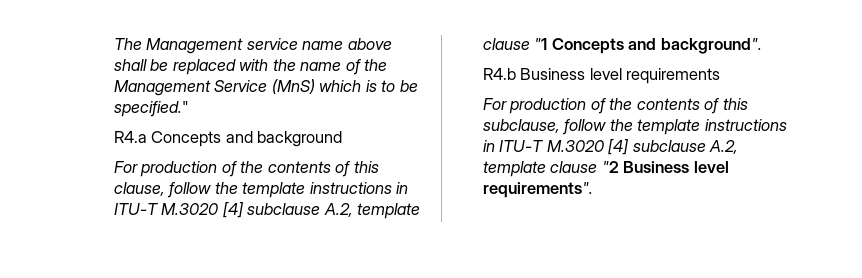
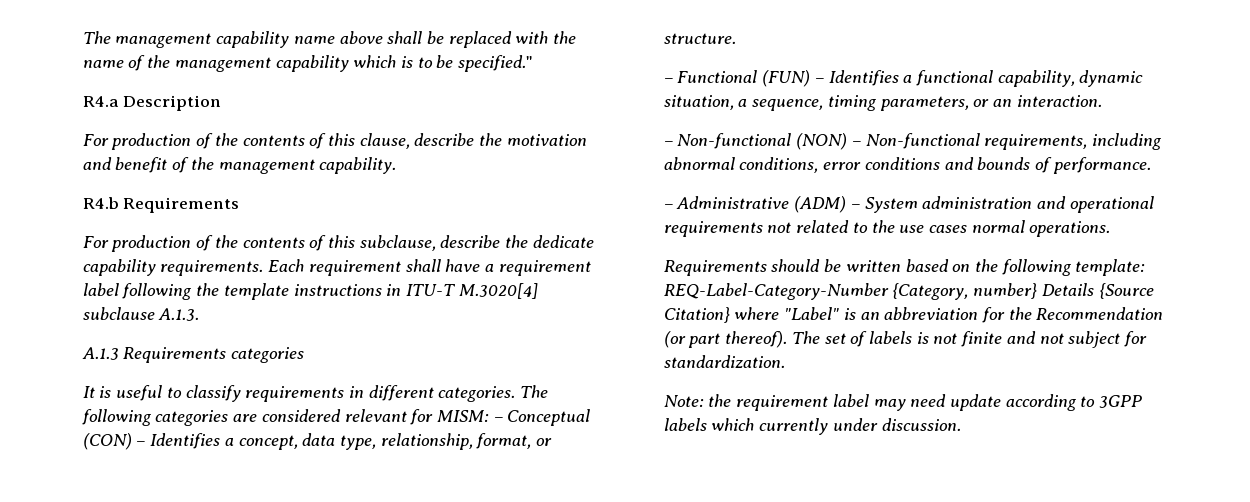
[113,38,298,54] The Management service -> [82,31,290,48] The management capability
[113,79,315,96] Management Service (MnS) -> [174,55,349,72] management capability
[151,131,343,147] Concepts and background -> [123,95,222,111] Description
[167,182,409,198] [113,202,421,219] [482,38,762,54] [482,68,721,84] follow the template instructions in ITU-T M.3020 [4] subclause A.2, template clause "1 Concepts and background". // R4.b Business level requirements -> [414,133,587,146] [82,157,397,174] [82,197,240,213] describe the motivation and benefit of the management capability. // R4.b Requirements
[562,119,787,135] [482,139,739,155] [482,161,729,177] [482,182,593,198] follow the template instructions in ITU-T M.3020 [4] subclause A.2, template clause "2 Business level requirements". -> [440,235,594,248] [82,259,591,276] [82,283,538,300] [82,307,200,321] [81,347,305,363] [82,385,549,402] [81,409,591,426] [82,433,553,450] [663,33,736,44] [663,70,1144,87] [663,95,1102,111] [663,133,1162,150] [663,157,1151,174] [663,196,1154,213] [663,220,1111,237] [663,259,1146,276] [663,283,1154,300] [663,307,1164,323] [663,331,1148,348] [663,355,785,368] [663,394,1143,411] [663,418,961,435] describe the dedicate capability requirements. Each requirement shall have a requirement label following the template instructions in ITU-T M.3020[4] subclause A.1.3. // A.1.3 Requirements categories // It is useful to classify requirements in different categories. The following categories are considered relevant for MISM: – Conceptual (CON) – Identifies a concept, data type, relationship, format, or structure. // – Functional (FUN) – Identifies a functional capability, dynamic situation, a sequence, timing parameters, or an interaction. // – Non-functional (NON) – Non-functional requirements, including abnormal conditions, error conditions and bounds of performance. // – Administrative (ADM) – System administration and operational requirements not related to the use cases normal operations. // Requirements should be written based on the following template: REQ-Label-Category-Number {Category, number} Details {Source Citation} where "Label" is an abbreviation for the Recommendation (or part thereof). The set of labels is not finite and not subject for standardization. // Note: the requirement label may need update according to 3GPP labels which currently under discussion.

